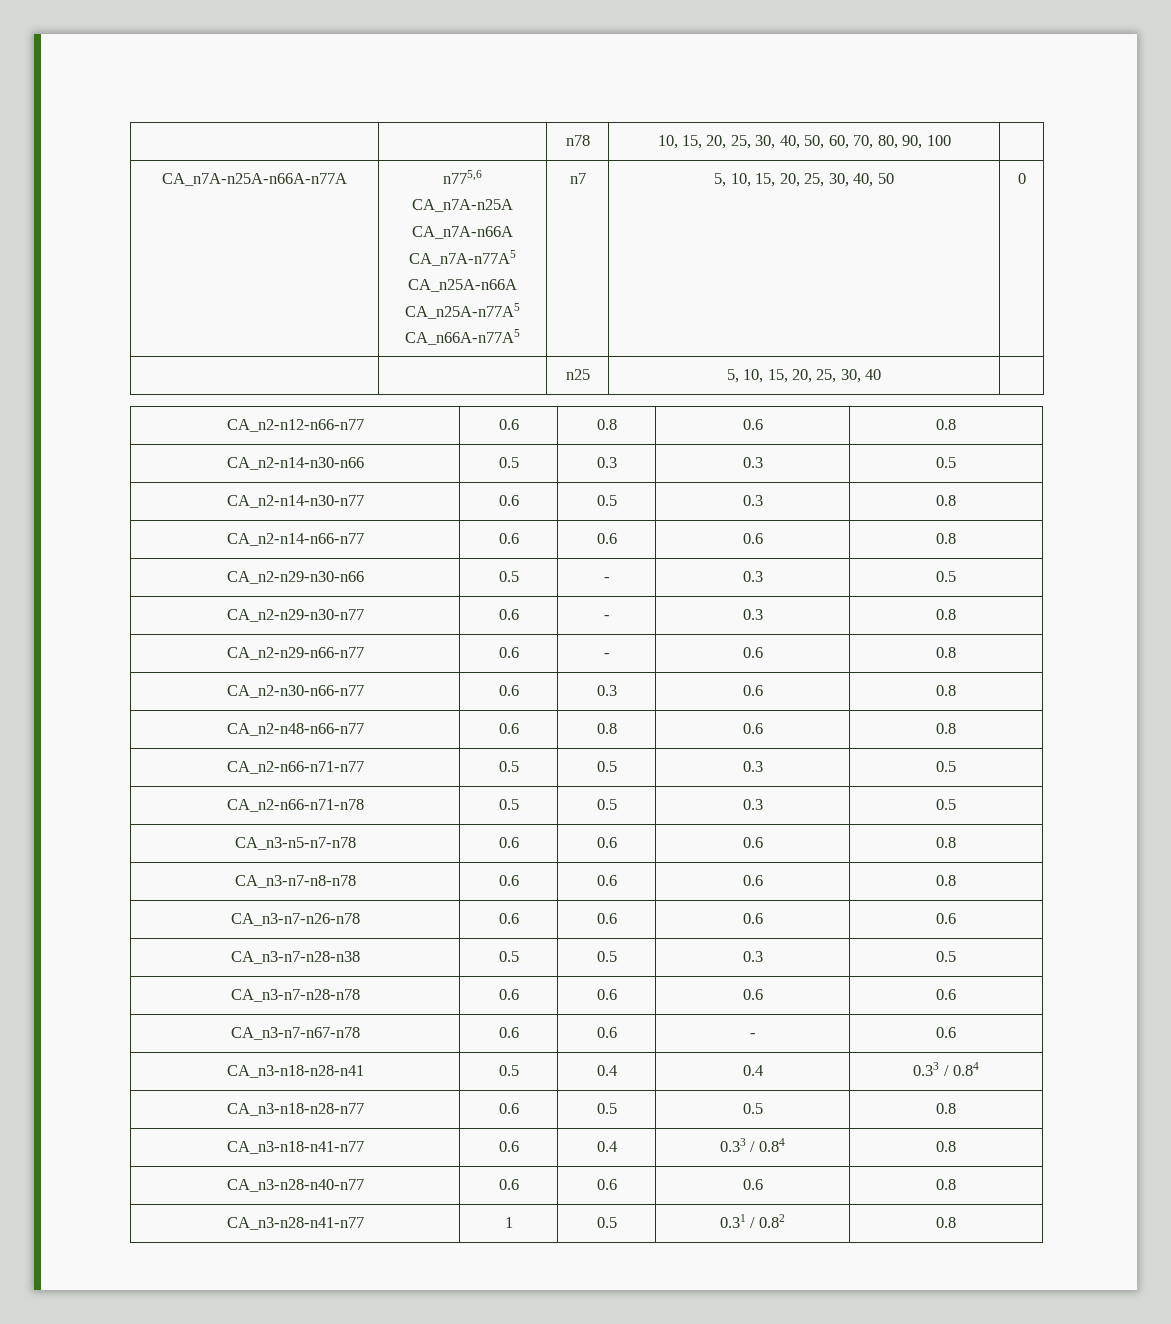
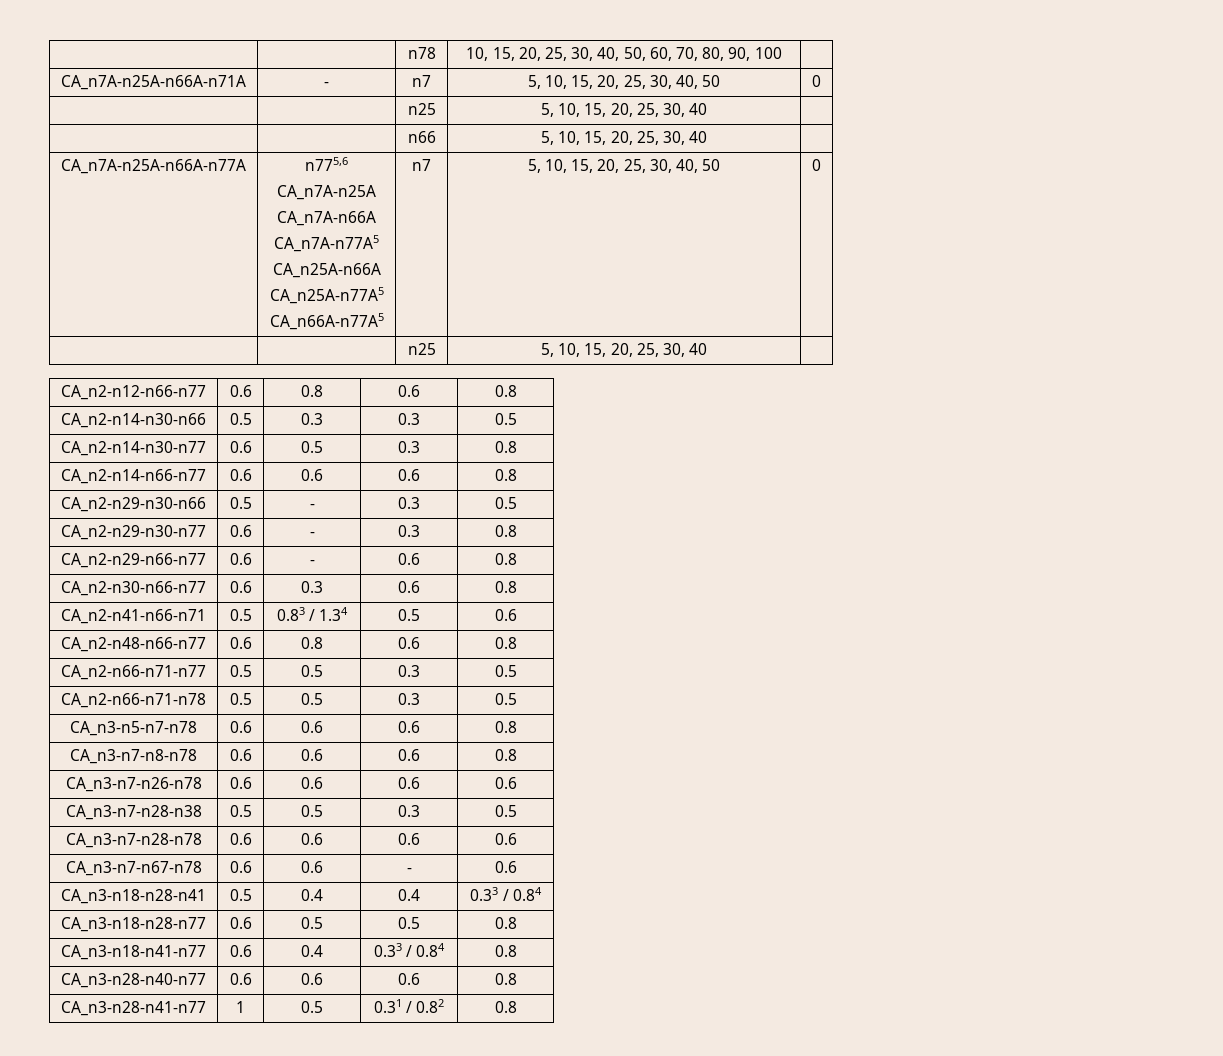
(951, 140) none -> [61,75,246,90] [324,82,329,87] [412,75,431,87] [527,75,721,89] [812,75,821,87] [407,103,436,115] [540,103,708,117] [407,131,436,143] [540,131,708,145] // CA_n7A-n25A-n66A-n71A | - | n7 | 5, 10, 15, 20, 25, 30, 40, 50 | 0 // | | n25 | 5, 10, 15, 20, 25, 30, 40 | // | | n66 | 5, 10, 15, 20, 25, 30, 40 |
(956, 690) none -> [61,609,206,624] [229,609,252,621] [276,607,349,621] [398,609,420,621] [494,609,517,621] // CA_n2-n41-n66-n71 | 0.5 | 0.83 / 1.34 | 0.5 | 0.6

